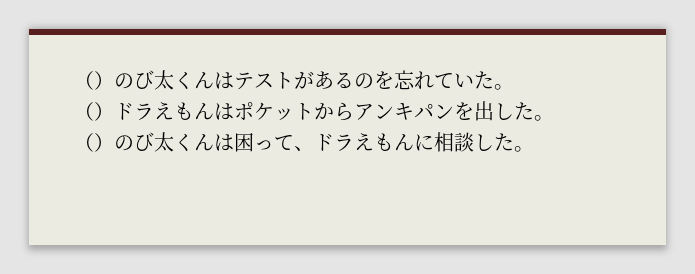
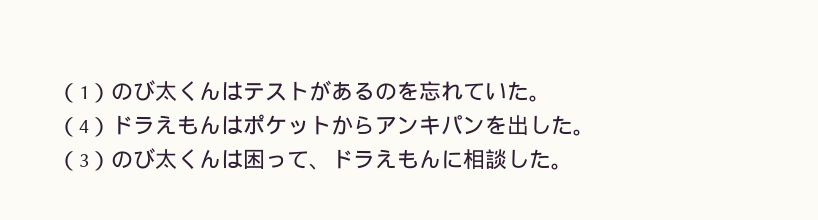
[74,71,94,90] （ -> [57,83,89,103] （1
(94, 111) none -> [79,120,89,133] 4
(94, 142) none -> [79,154,89,167] 3

